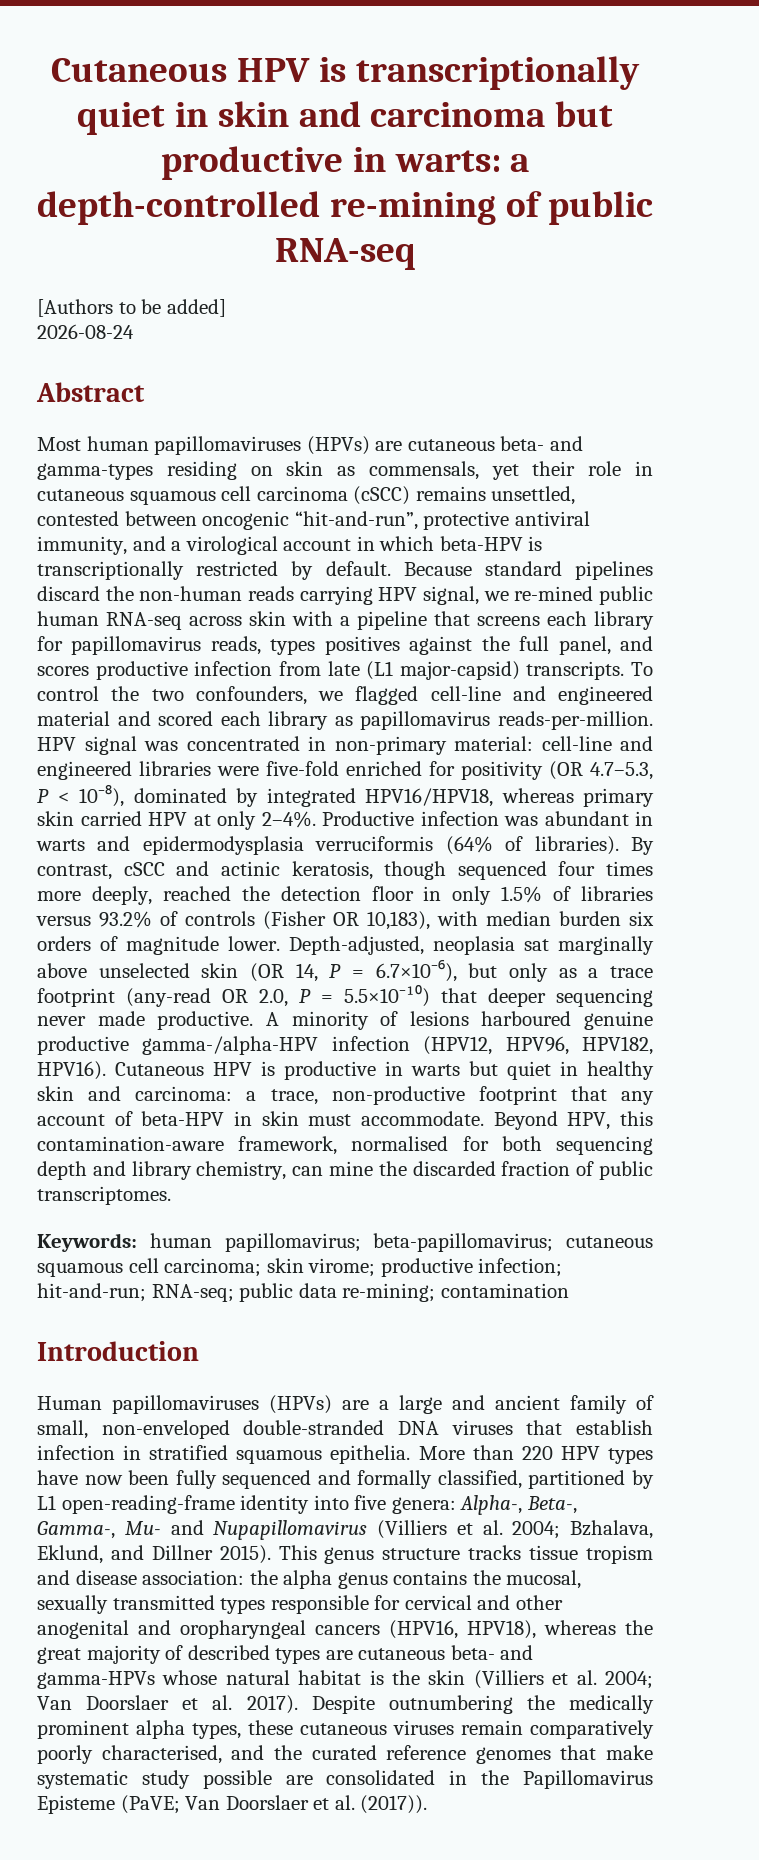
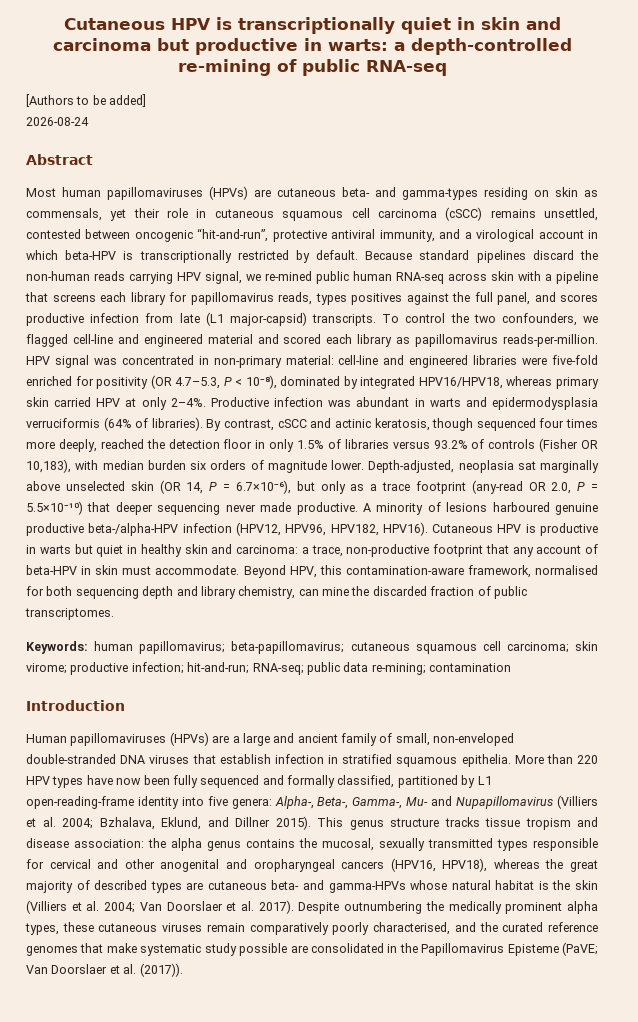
[142,1036,319,1055] gamma-/alpha-HPV -> [88,523,179,536] beta-/alpha-HPV

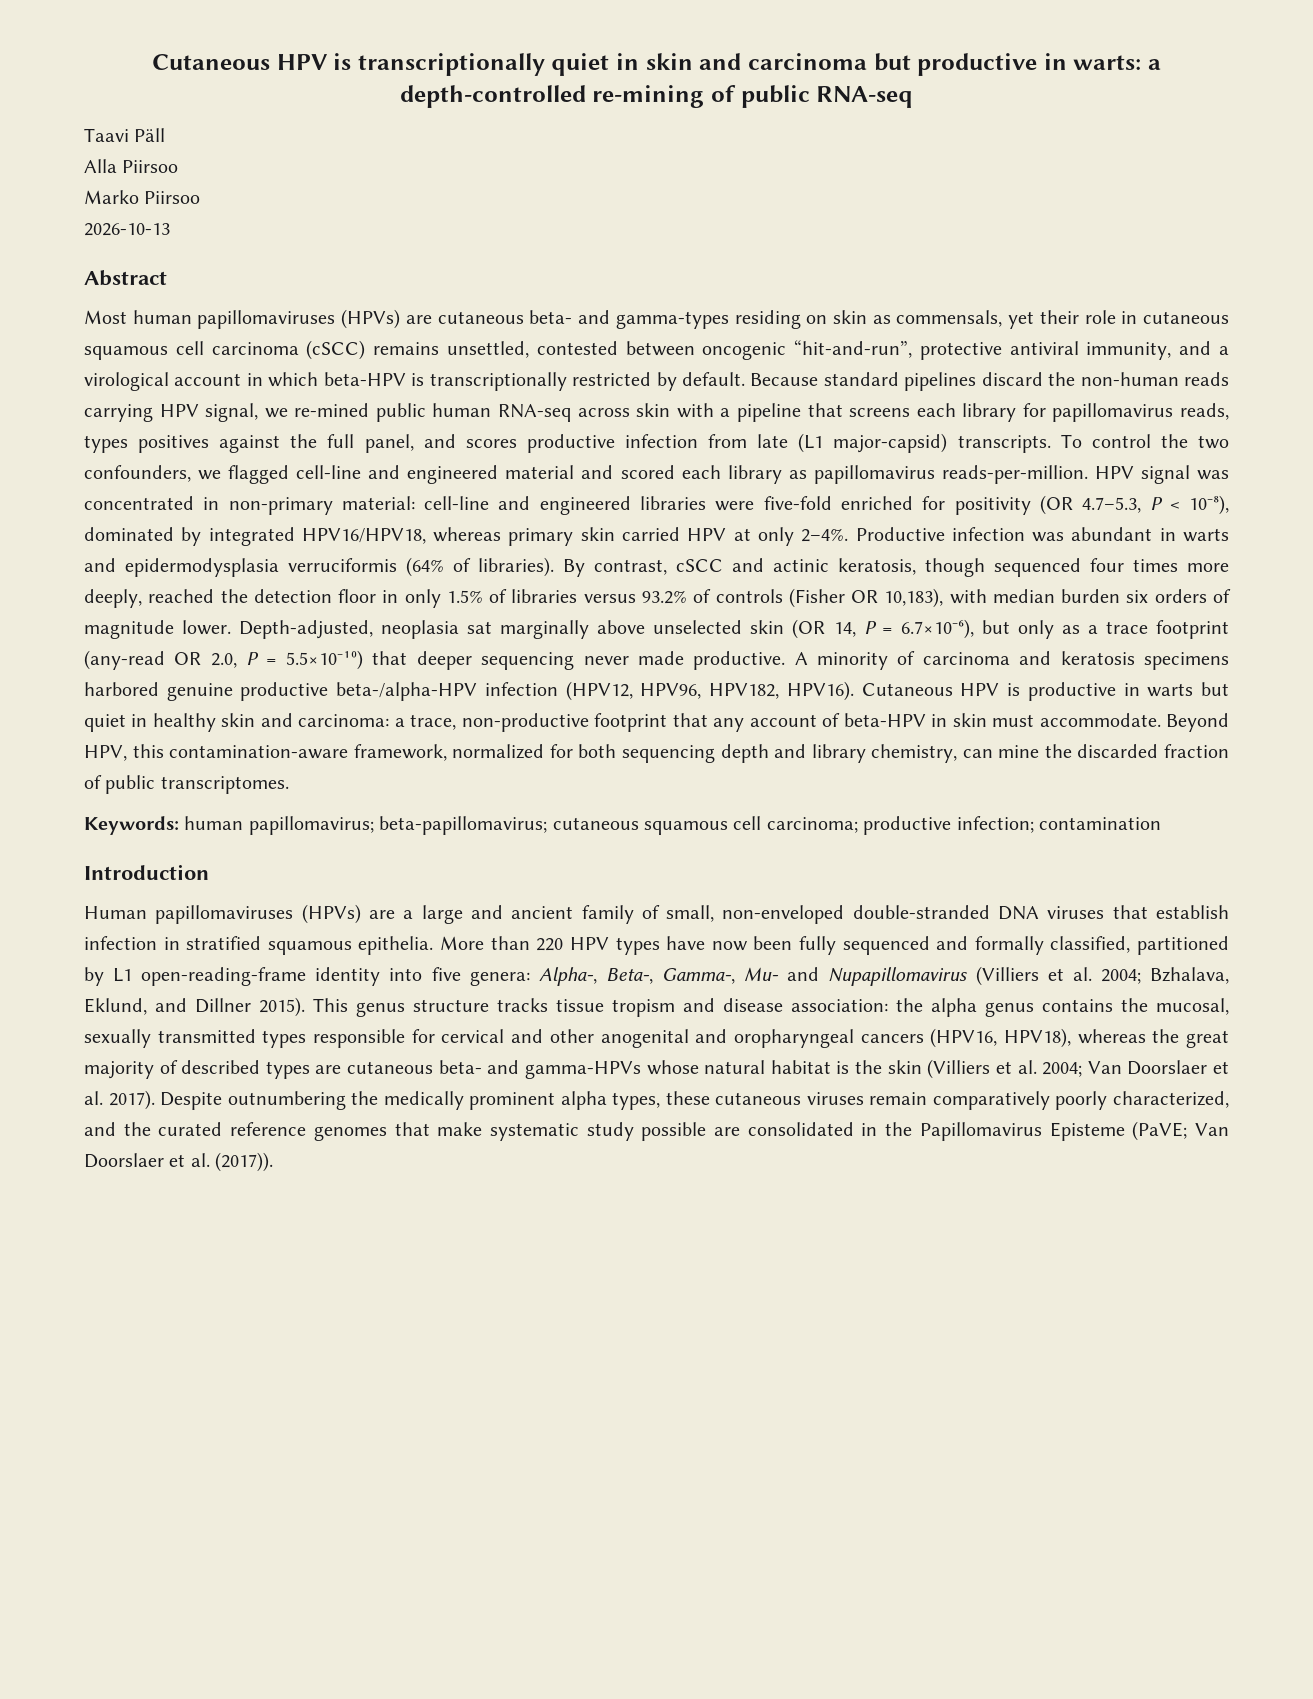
[26,94,147,107] [26,117,89,126] [Authors to be added] // 2026-08-24 -> [84,128,166,142] [84,159,179,173] [84,190,201,204] [84,223,170,236] Taavi Päll // Alla Piirsoo // Marko Piirsoo // 2026-10-13
[446,502,550,512] lesions harboured -> [922,651,1230,670] [84,682,159,696] carcinoma and keratosis specimens harbored
[535,565,599,575] normalised -> [452,744,545,759] normalized
[575,641,598,651] [26,662,426,675] skin virome; productive infection; hit-and-run; RNA-seq; public data re-mining; -> [863,816,1034,835] productive infection;
[373,922,451,935] characterised, -> [1113,1091,1229,1108] characterized,

